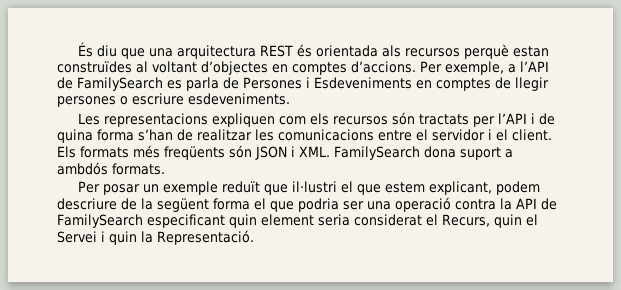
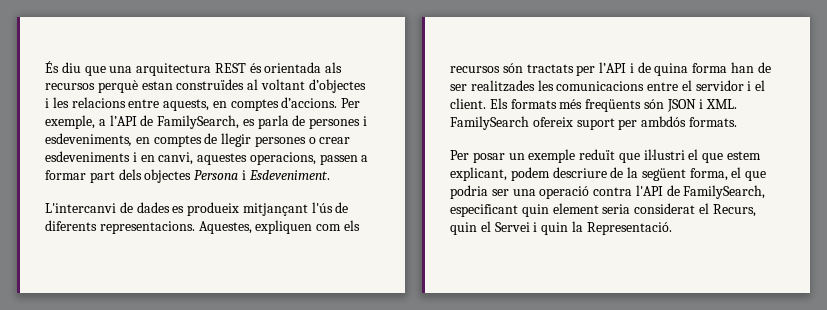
(268, 68) none -> [45,97,210,111] i les relacions entre aquests,
[77,77,163,91] FamilySearch -> [157,115,240,129] FamilySearch,
[242,77,412,89] Persones i Esdeveniments -> [309,116,368,129] [45,133,132,147] persones i esdeveniments,
[132,93,290,105] [78,113,209,127] escriure esdeveniments. // Les representacions -> [319,137,351,144] [45,151,369,165] [45,169,330,183] [45,202,349,216] [45,220,252,234] crear esdeveniments i en canvi, aquestes operacions, passen a formar part dels objectes Persona i Esdeveniment. // L'intercanvi de dades es produeix mitjançant l'ús de diferents representacions. Aquestes,
[138,129,252,141] s’han de realitzar -> [731,62,771,73] [450,80,535,92] han de ser realitzades
[423,146,513,160] dona suport a -> [532,117,638,130] ofereix suport per
[213,198,250,210] forma -> [689,168,728,181] forma,
[500,198,557,210] [57,214,143,228] la API de FamilySearch -> [635,185,766,199] l'API de FamilySearch,

